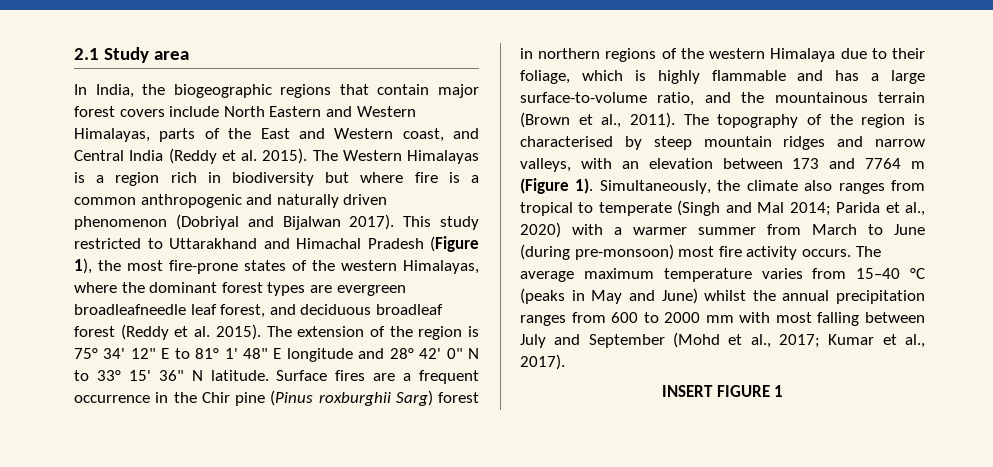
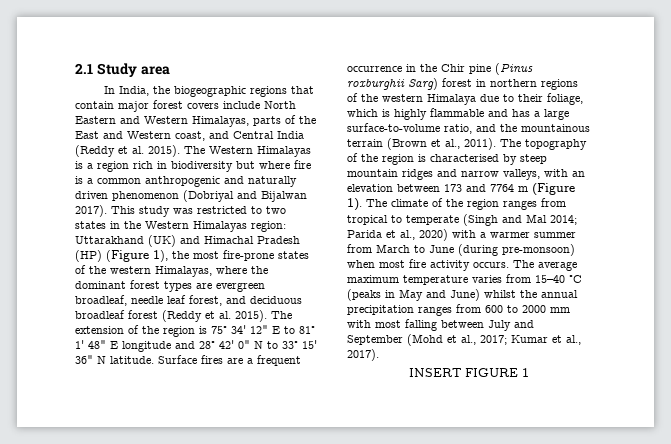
(479, 223) none -> [173,208,193,214] was
[169,238,257,249] Uttarakhand -> [266,206,286,214] [75,221,286,232] [75,235,176,247] two states in the Western Himalayas region: Uttarakhand (UK)
(424, 243) none -> [75,250,102,262] (HP)
[74,304,186,315] broadleafneedle -> [75,295,163,306] broadleaf, needle
[599,180,833,194] Simultaneously, the climate also -> [366,198,499,210] The climate of the region
(674, 252) none -> [347,260,375,268] when

